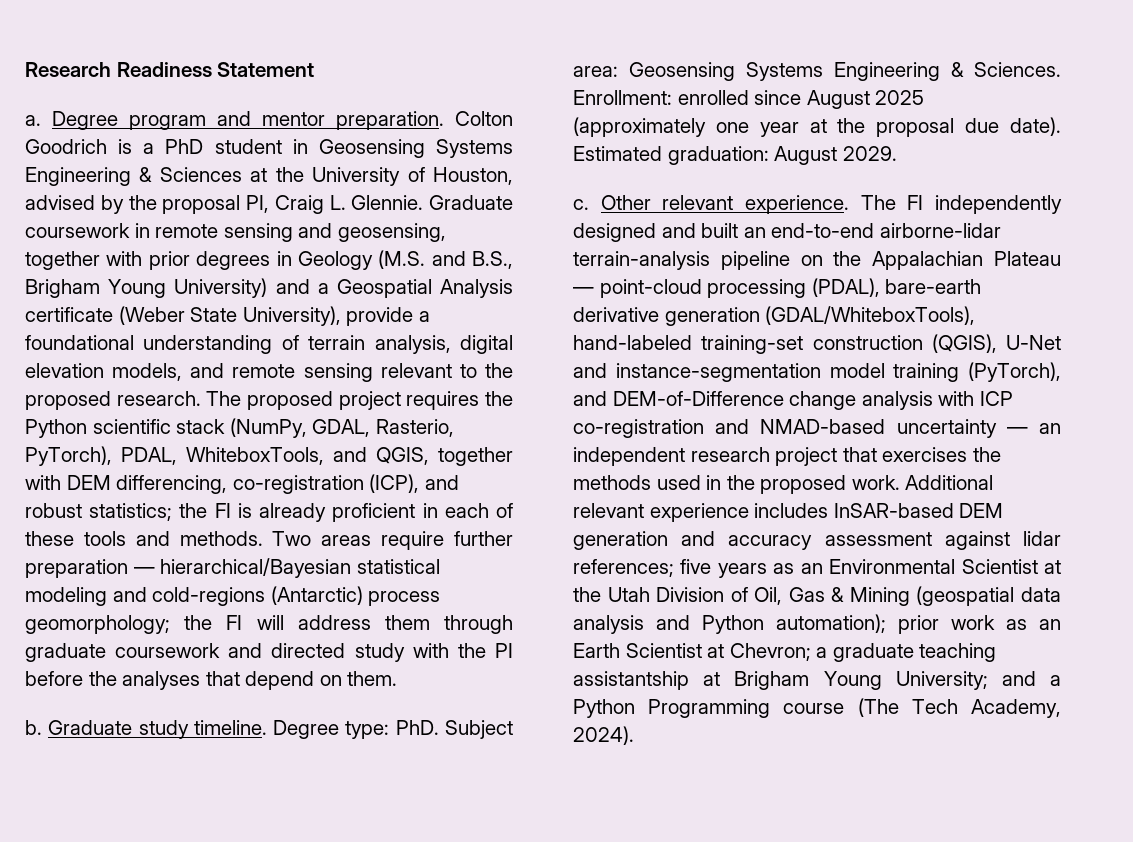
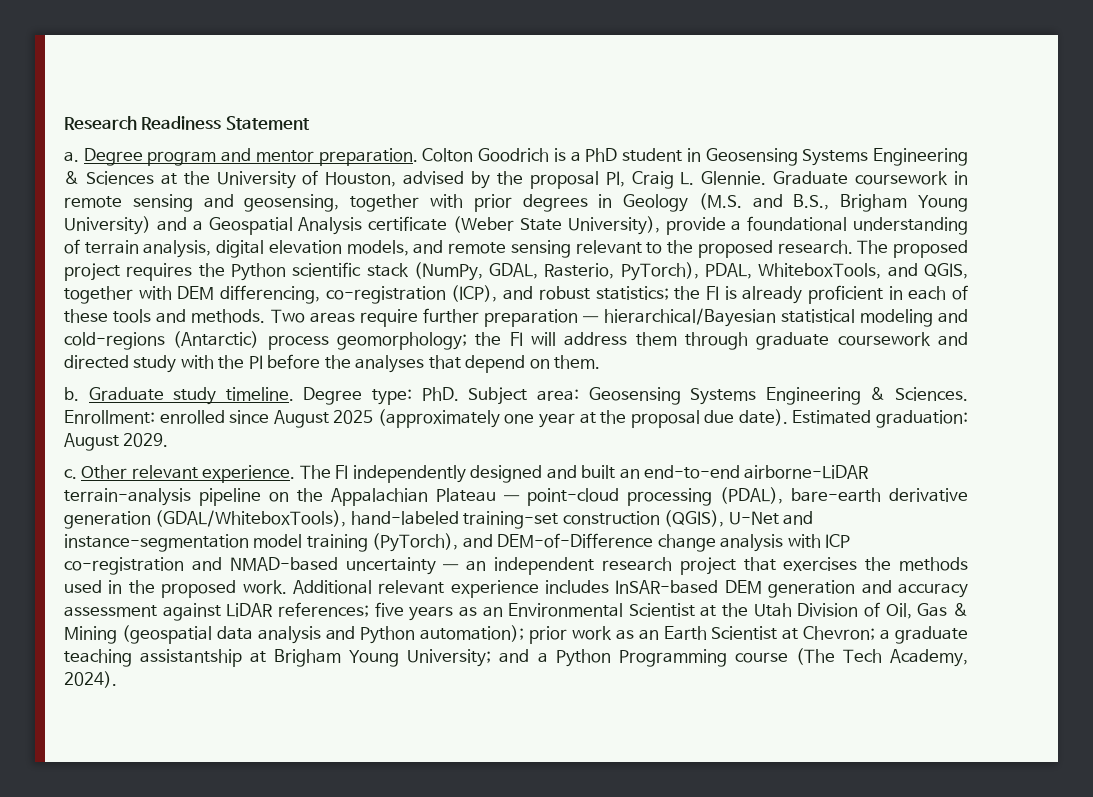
[879,223,1001,238] airborne-lidar -> [744,465,870,479] airborne-LiDAR
[1023,531,1061,546] lidar -> [226,603,274,617] LiDAR

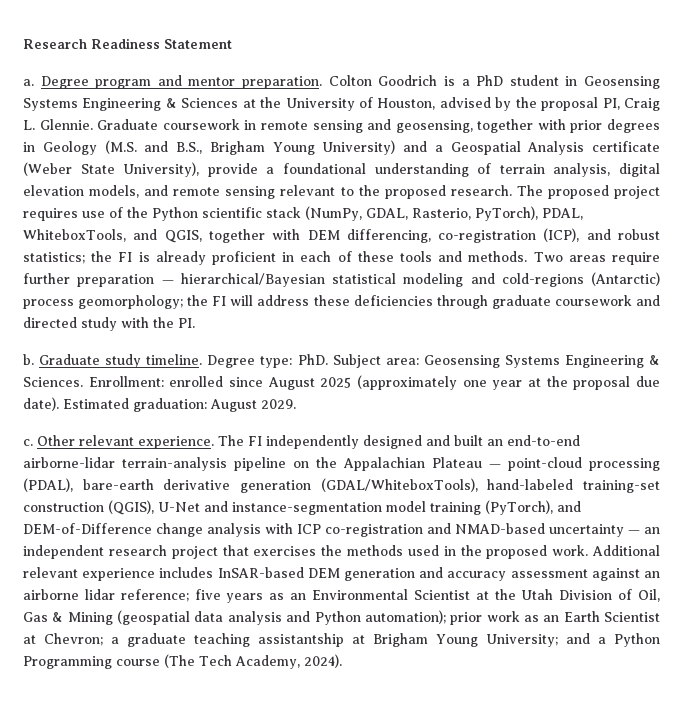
(193, 272) none -> [82,207,123,218] use of
[635,332,677,346] them -> [313,295,433,306] these deficiencies
[248,354,600,373] PI before the analyses that depend on them. -> [178,318,195,328] PI.
[744,465,870,479] airborne-LiDAR -> [23,457,115,468] airborne-lidar
[226,602,369,617] LiDAR references; -> [644,571,660,578] [23,589,189,602] an airborne lidar reference;

